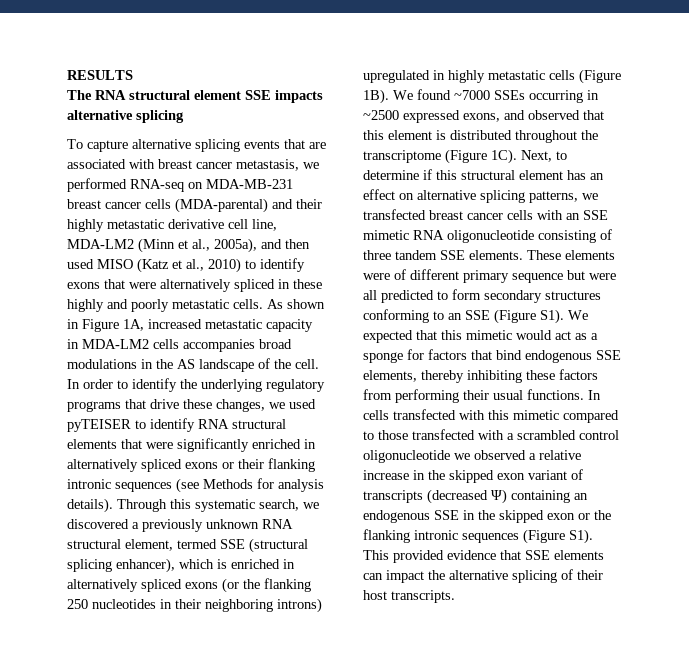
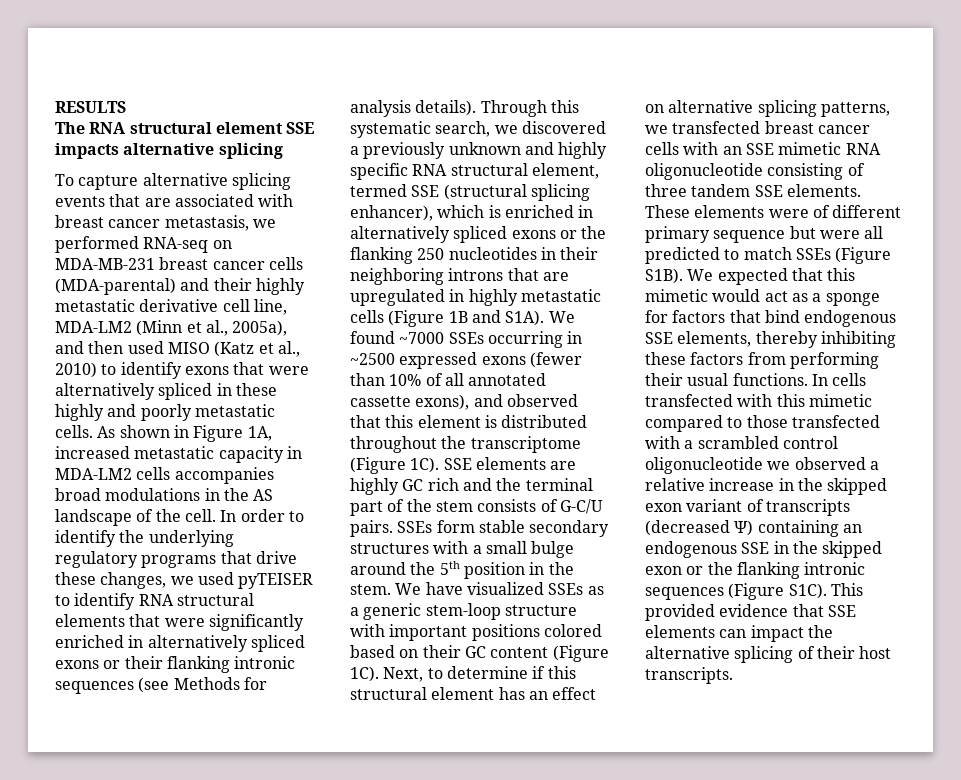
(259, 524) none -> [524,142,608,159] [350,163,408,180] and highly specific
[222,578,239,593] (or -> [559,230,577,239] or
[277,598,322,613] introns) -> [448,268,569,281] introns that are
[363,89,389,104] 1B). -> [448,310,545,326] 1B and S1A).
[463,113,500,122] exons, -> [481,352,582,368] [350,373,547,386] [350,394,470,410] exons (fewer than 10% of all annotated cassette exons),
(517, 156) none -> [443,457,577,470] [350,478,593,495] [350,499,603,516] [350,520,610,537] [350,541,575,558] [350,561,574,579] [350,582,604,595] [350,603,577,620] [350,624,602,641] [350,645,609,662] [350,666,379,682] SSE elements are highly GC rich and the terminal part of the stem consists of G-C/U pairs. SSEs form stable secondary structures with a small bulge around the 5th position in the stem. We have visualized SSEs as a generic stem-loop structure with important positions colored based on their GC content (Figure 1C).
[452,289,601,303] [363,309,564,324] form secondary structures conforming to an SSE (Figure S1). -> [743,247,892,264] [645,268,683,284] match SSEs (Figure S1B).
[569,529,593,544] S1). -> [788,583,827,599] S1C).

